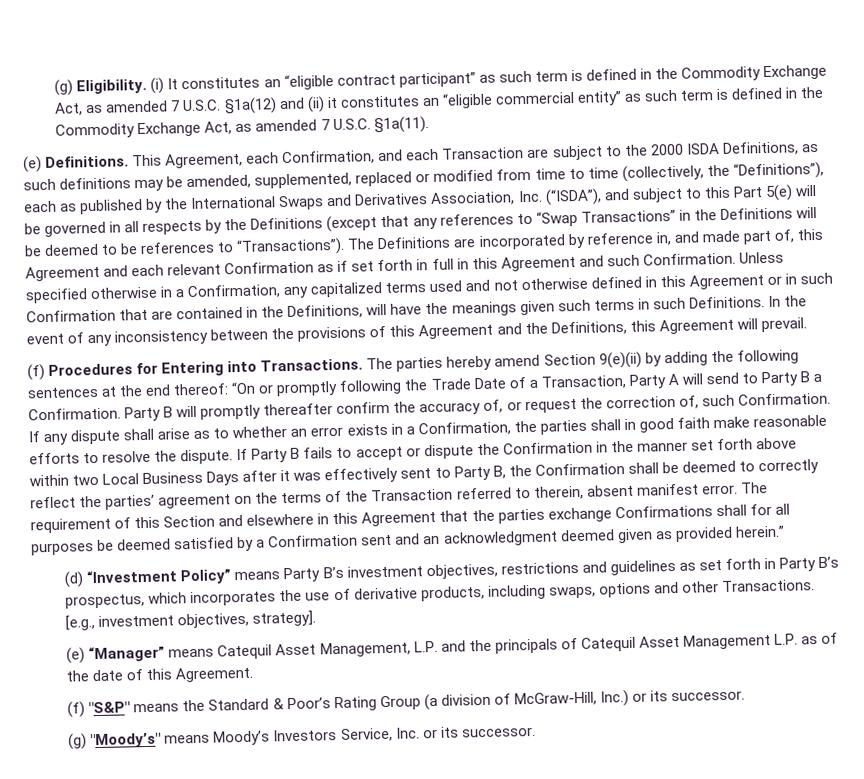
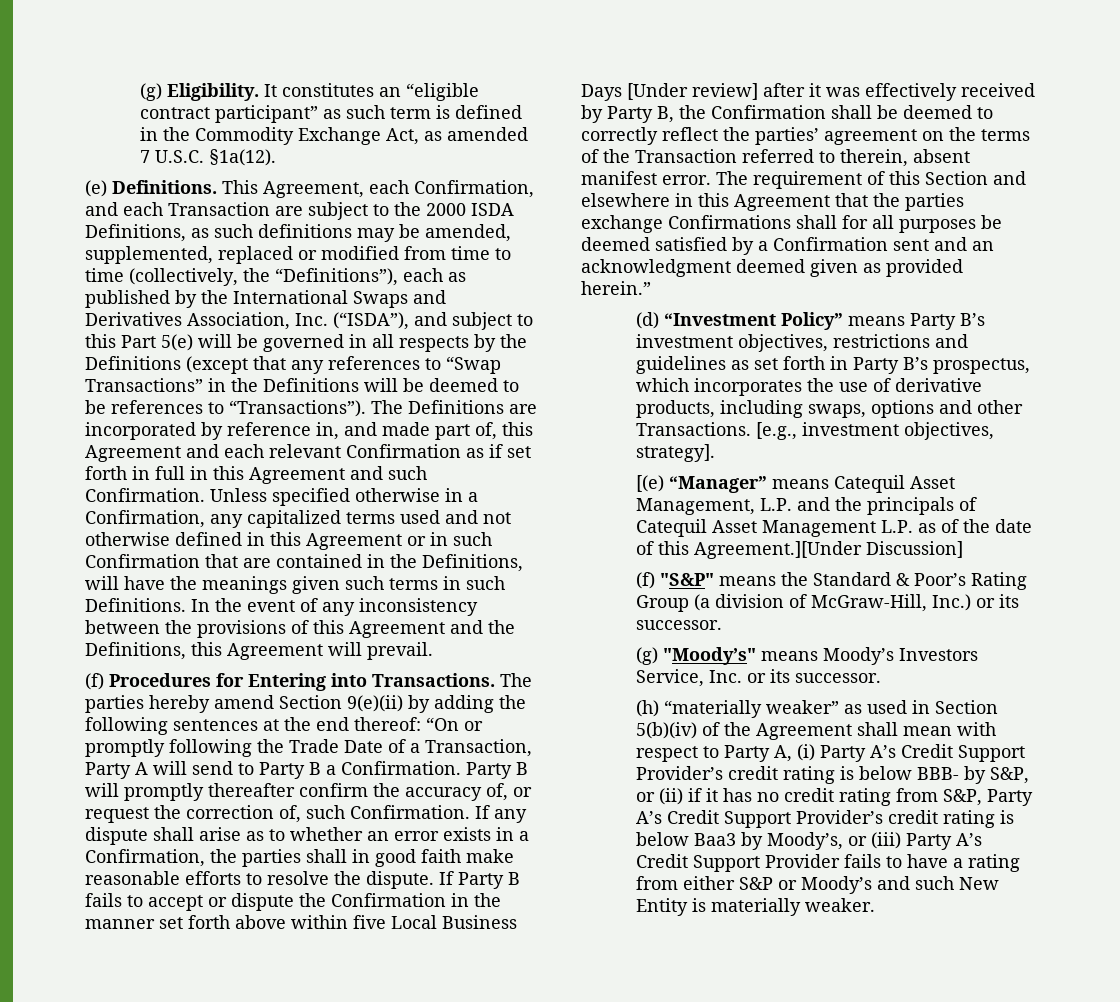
[150,77,165,94] (i) -> (260, 92) none
[223,86,825,115] [55,116,429,139] §1a(12) and (ii) it constitutes an “eligible commercial entity” as such term is defined in the Commodity Exchange Act, as amended 7 U.S.C. §1a(11). -> [209,149,277,166] §1a(12).
[72,474,100,486] two -> [353,915,386,929] five
(240, 478) none -> [627,83,758,100] [Under review]
[400,467,451,479] sent to -> [961,83,1035,97] [581,105,603,123] received by
[66,647,86,664] (e) -> [636,475,665,492] [(e)
[175,666,255,683] Agreement. -> [694,541,964,559] Agreement.][Under Discussion]
(536, 732) none -> [636,700,999,718] [636,722,997,740] [636,744,1026,762] [636,766,1030,784] [636,788,1034,806] [636,810,1015,828] [636,832,983,850] [636,854,1021,872] [636,876,1000,894] [636,898,876,916] // (h) “materially weaker” as used in Section 5(b)(iv) of the Agreement shall mean with respect to Party A, (i) Party A’s Credit Support Provider’s credit rating is below BBB- by S&P, or (ii) if it has no credit rating from S&P, Party A’s Credit Support Provider’s credit rating is below Baa3 by Moody’s, or (iii) Party A’s Credit Support Provider fails to have a rating from either S&P or Moody’s and such New Entity is materially weaker.

